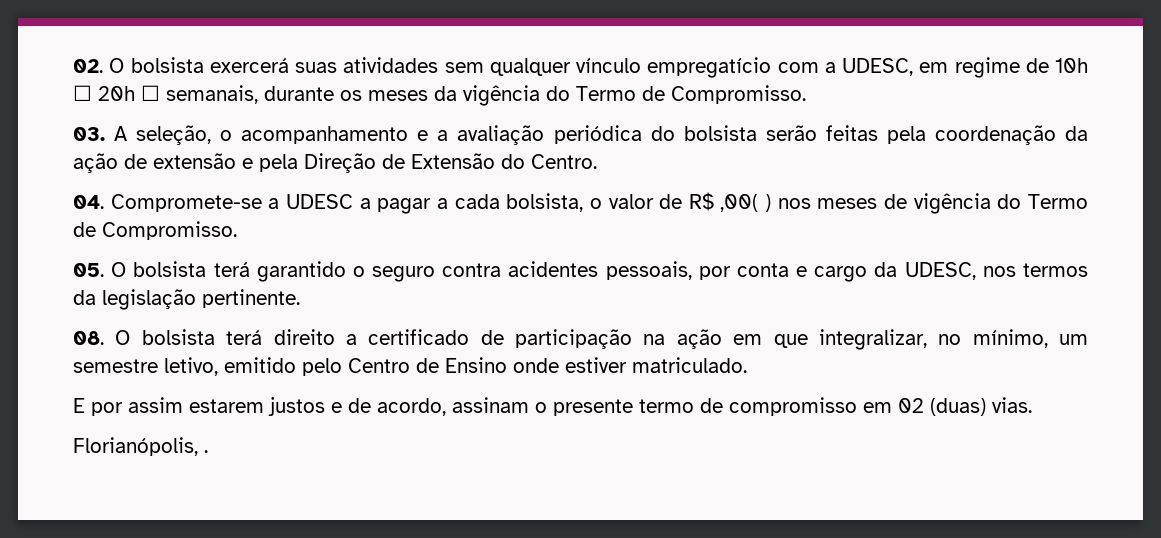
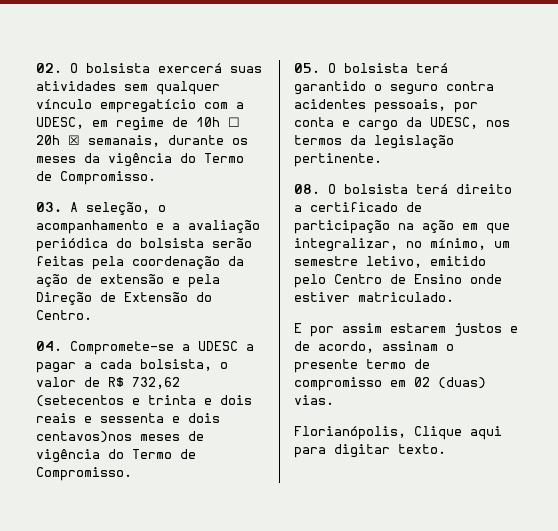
[141,85,160,101] ☐ -> [68,135,80,145] ☒
[720,194,811,212] ,00( ) nos -> [132,377,180,389] [36,395,252,407] [36,413,220,423] [36,431,132,443] 732,62 (setecentos e trinta e dois reais e sessenta e dois centavos)nos
[204,450,208,453] . -> [414,426,502,440] [294,444,446,458] Clique aqui para digitar texto.

